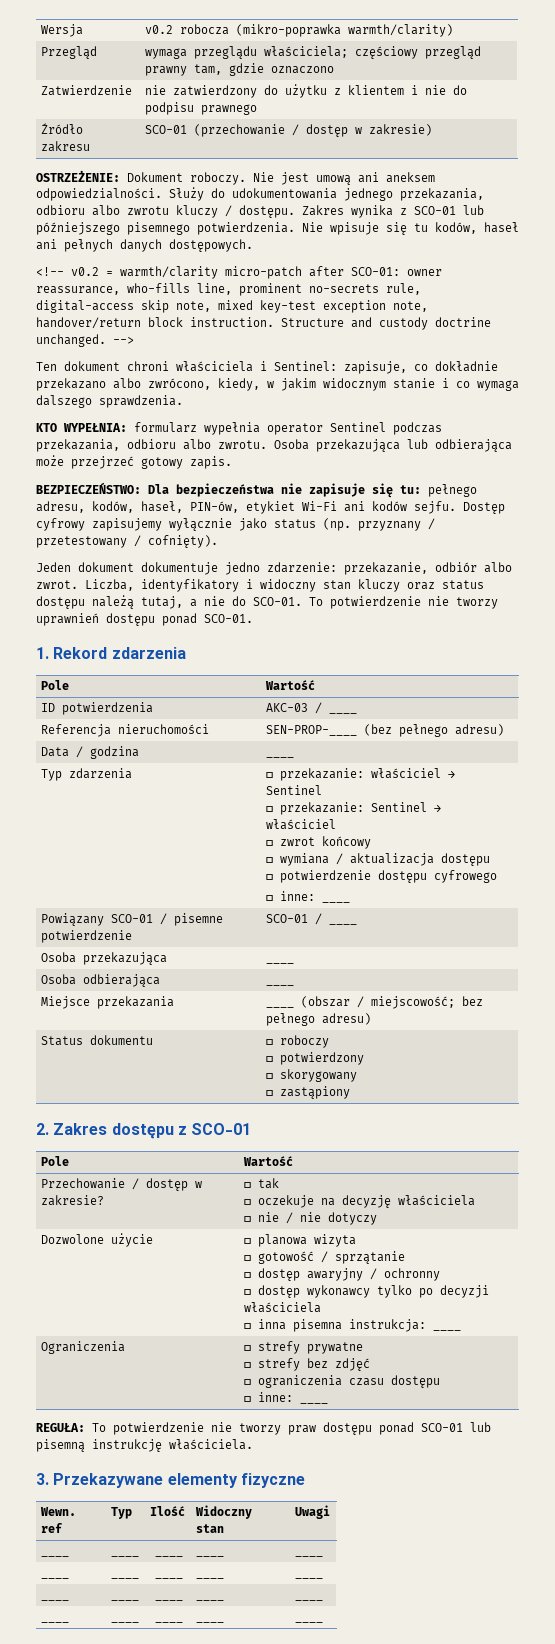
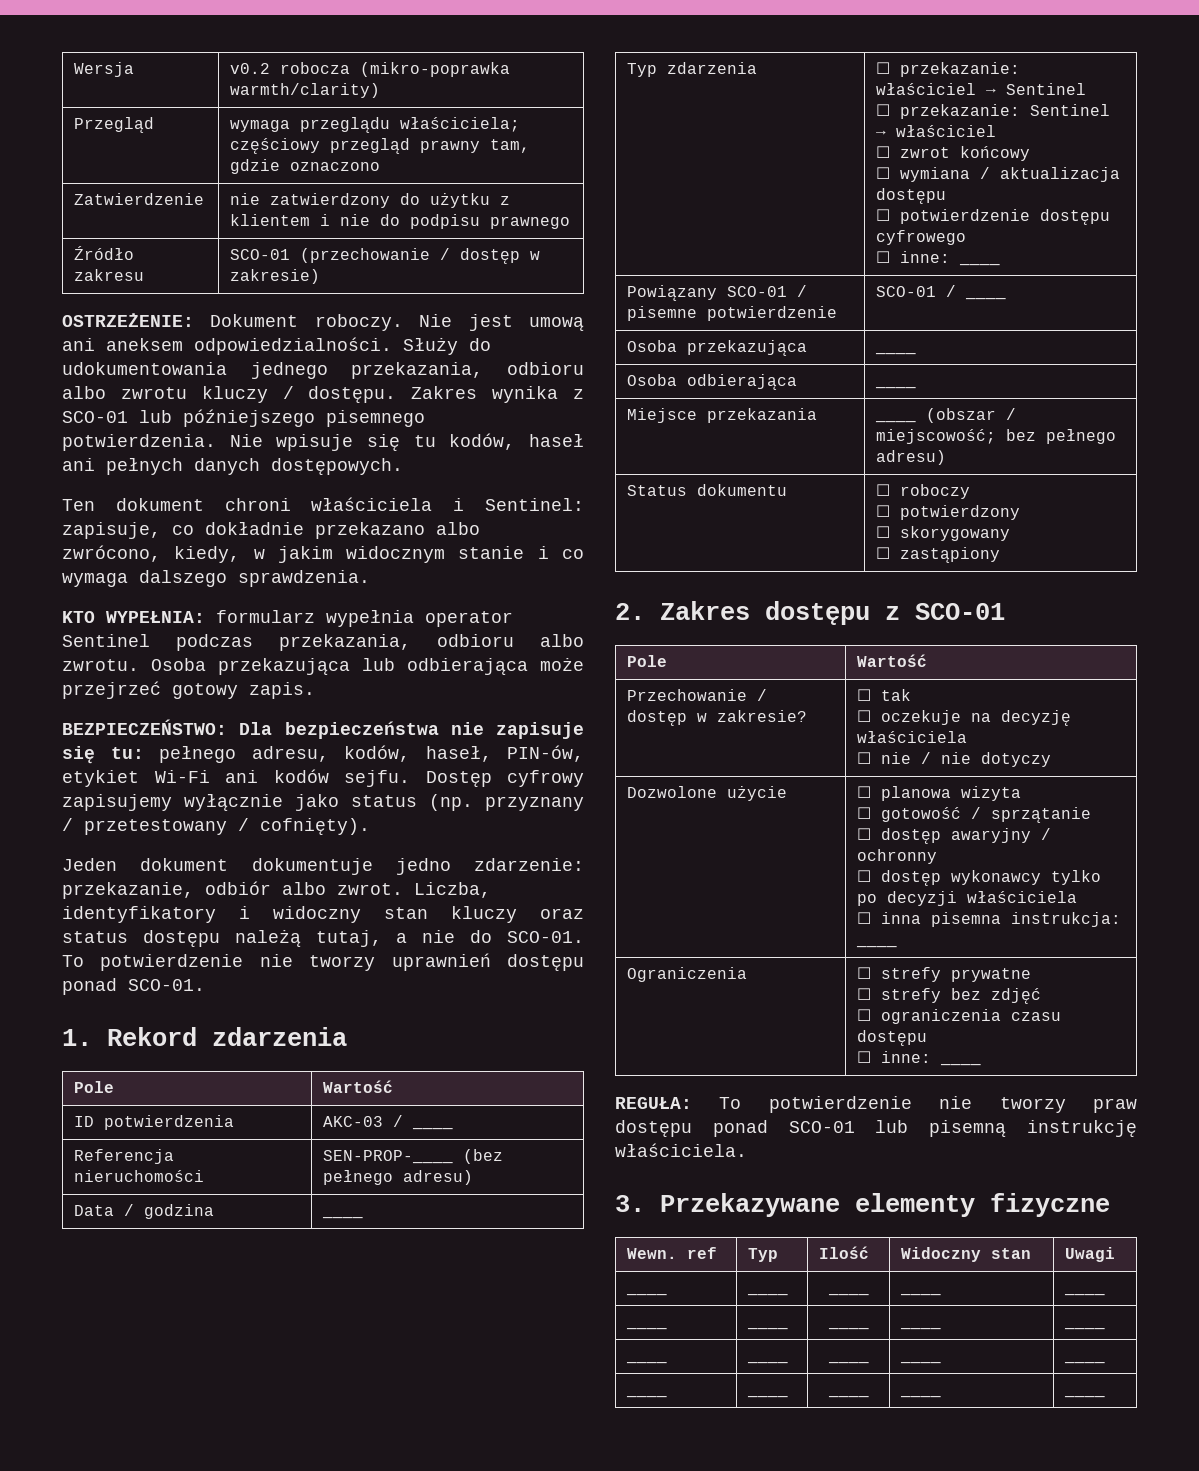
[36,266,442,279] [36,283,421,296] [36,300,428,313] [36,317,491,330] [36,334,134,347] // <!-- v0.2 = warmth/clarity micro-patch after SCO-01: owner reassurance, who-fills line, prominent no-secrets rule, digital-access skip note, mixed key-test exception note, handover/return block instruction. Structure and custody doctrine unchanged. --> -> (403, 466) none

